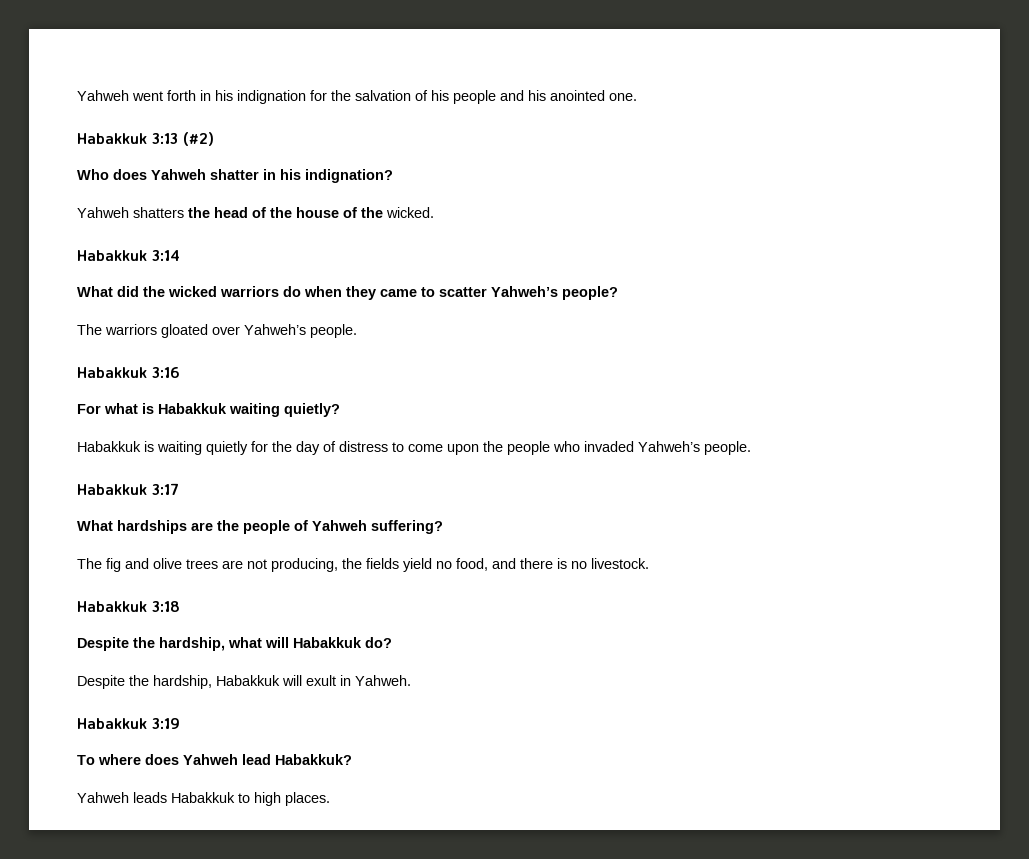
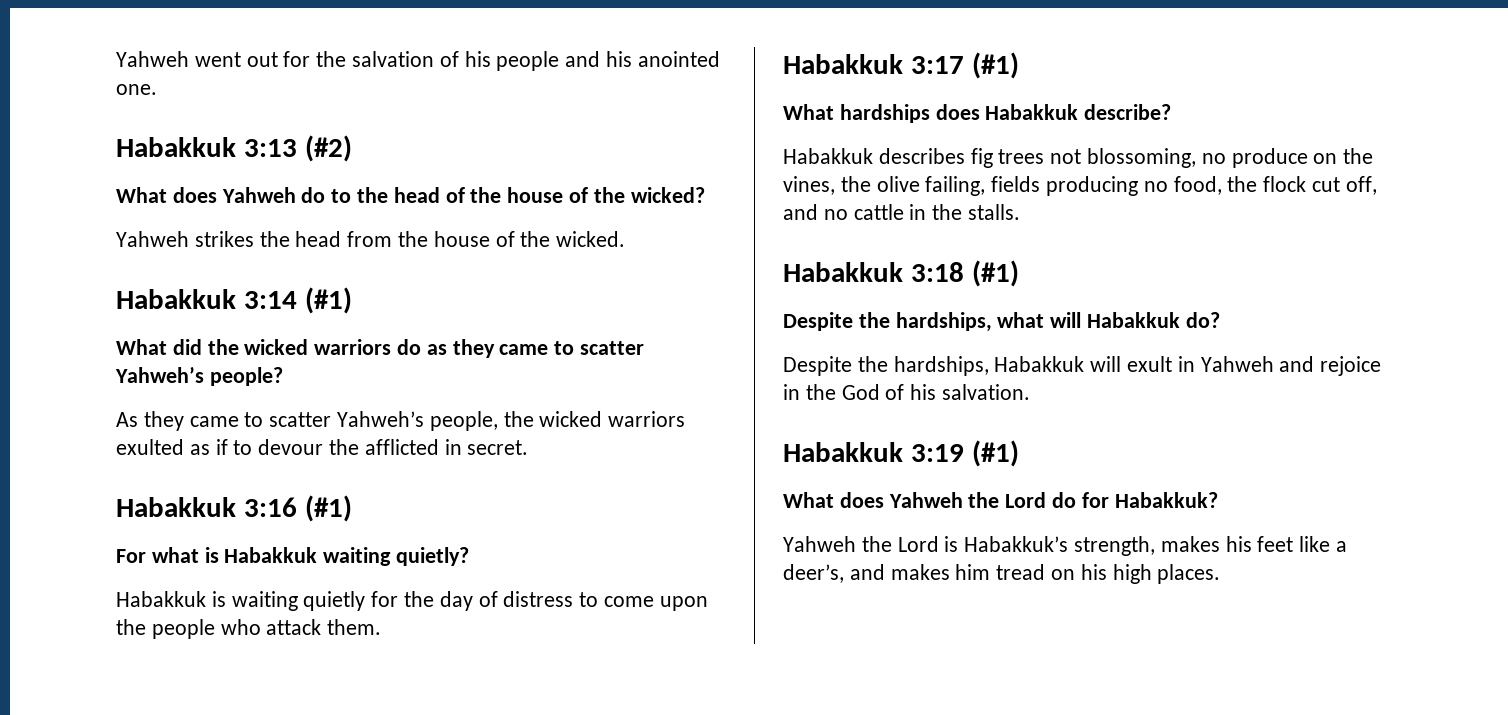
[167,90,306,104] forth in his indignation -> [246,52,278,67] out
[77,169,393,183] [77,207,184,218] Who does Yahweh shatter in his indignation? // Yahweh shatters -> [116,187,352,203] What does Yahweh do to
(383, 212) none -> [630,187,705,203] [116,231,551,247] wicked? // Yahweh strikes the head from the house of the
(180, 255) none -> [304,287,352,314] (#1)
[304,286,342,297] when -> [426,344,447,355] as
[77,324,357,338] The warriors gloated over Yahweh’s people. -> [116,411,686,431] [116,439,529,455] As they came to scatter Yahweh’s people, the wicked warriors exulted as if to devour the afflicted in secret.
(180, 372) none -> [304,495,352,522] (#1)
[584,441,751,455] invaded Yahweh’s people. -> [266,619,382,635] attack them.
(179, 489) none -> [971,52,1019,79] (#1)
[191,520,443,534] [77,558,649,572] are the people of Yahweh suffering? // The fig and olive trees are not producing, the fields yield no food, and there is no livestock. -> [935,104,1172,120] [783,148,1374,168] [783,176,1377,196] [783,204,1021,220] does Habakkuk describe? // Habakkuk describes fig trees not blossoming, no produce on the vines, the olive failing, fields producing no food, the flock cut off, and no cattle in the stalls.
[77,637,225,651] // Despite the hardship, -> [971,260,1019,287] [783,312,992,332] (#1) // Despite the hardships,
[153,675,212,689] hardship, -> [893,356,989,376] hardships,
[355,675,411,686] [77,718,180,729] [77,754,352,765] [77,792,250,803] Yahweh. // Habakkuk 3:19 // To where does Yahweh lead Habakkuk? // Yahweh leads Habakkuk to -> [1200,356,1382,376] [783,384,1031,400] [783,440,1019,467] [783,492,1218,508] [783,536,1348,556] [783,564,1107,583] Yahweh and rejoice in the God of his salvation. // Habakkuk 3:19 (#1) // What does Yahweh the Lord do for Habakkuk? // Yahweh the Lord is Habakkuk’s strength, makes his feet like a deer’s, and makes him tread on his

